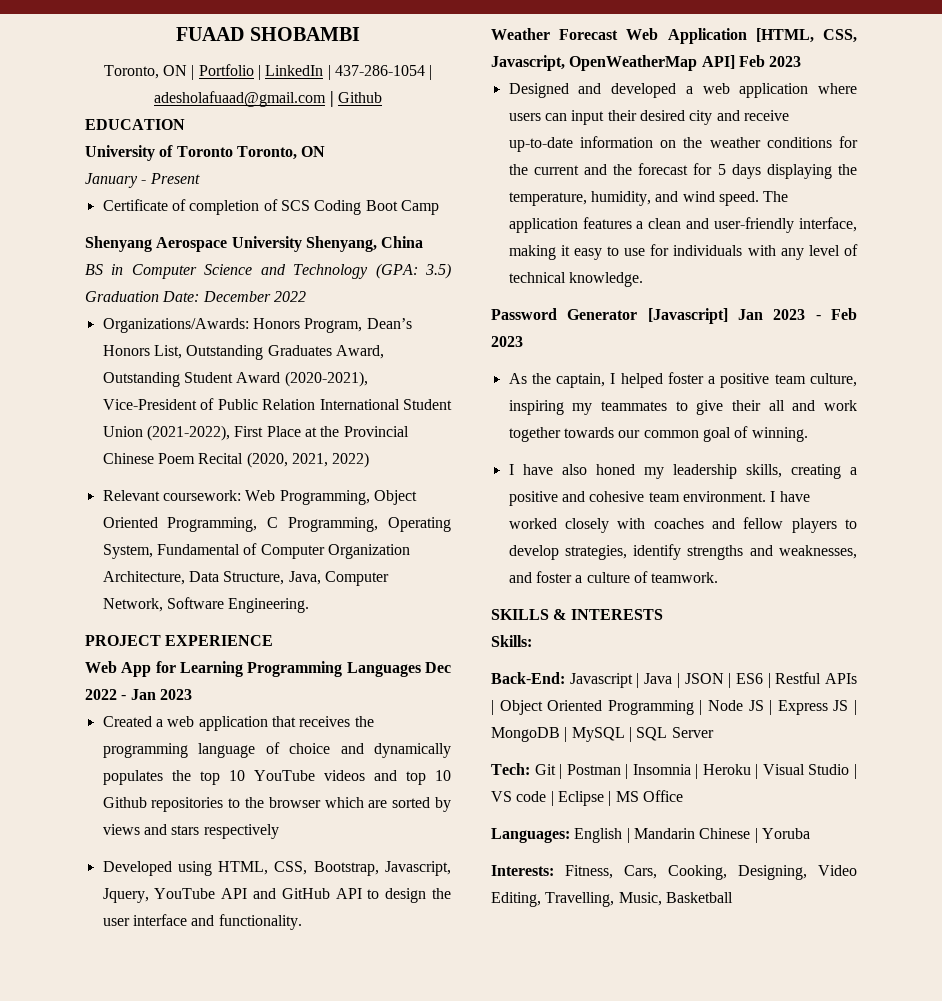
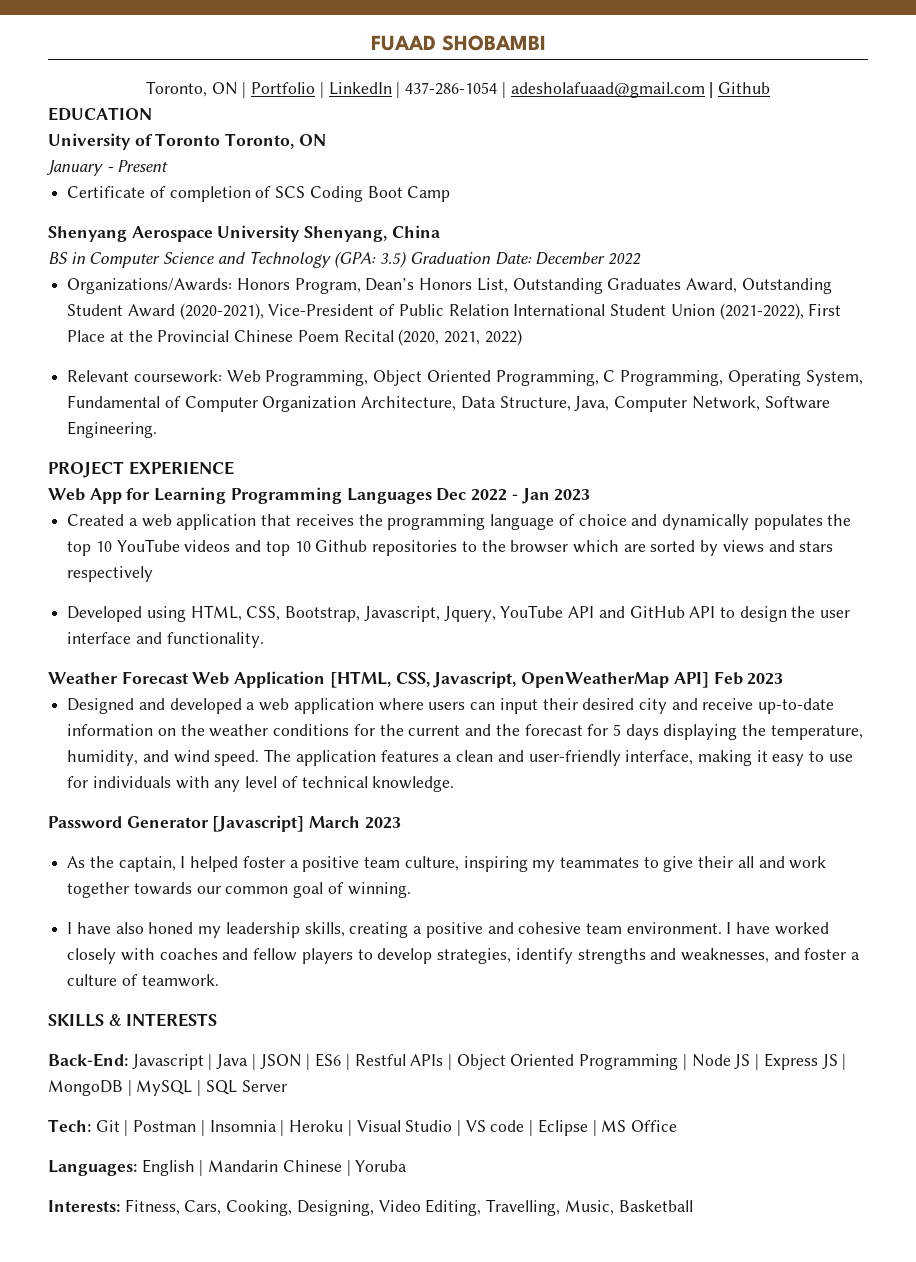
[738,308,857,320] Jan 2023 - Feb -> [309,816,361,828] March
[491,635,532,647] // Skills: -> (218, 1020) none

